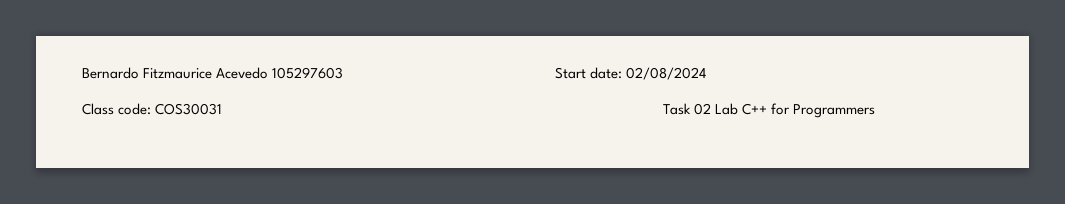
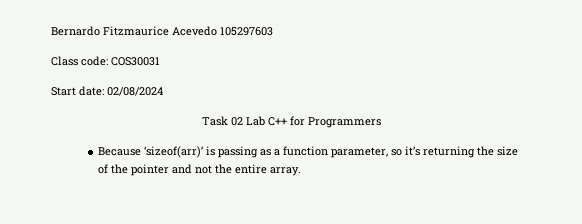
(876, 111) none -> [98,146,519,158] [98,164,302,176] // Because ‘sizeof(arr)’ is passing as a function parameter, so it’s returning the size of the pointer and not the entire array.

